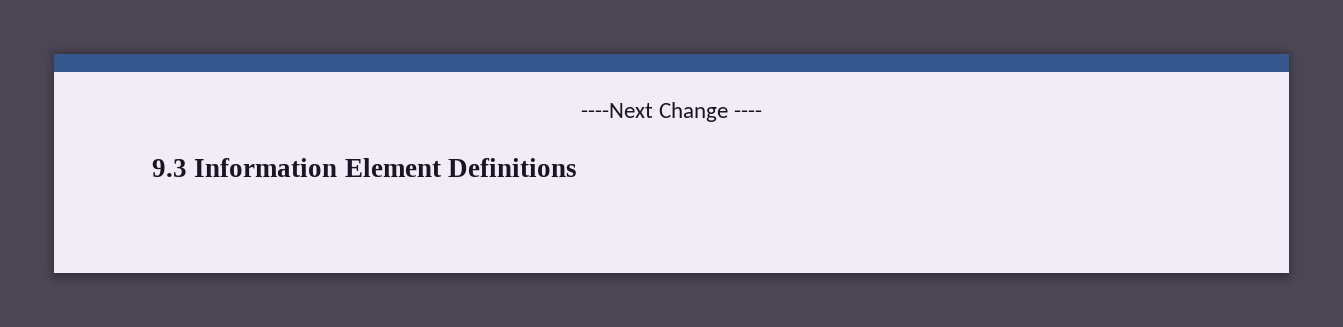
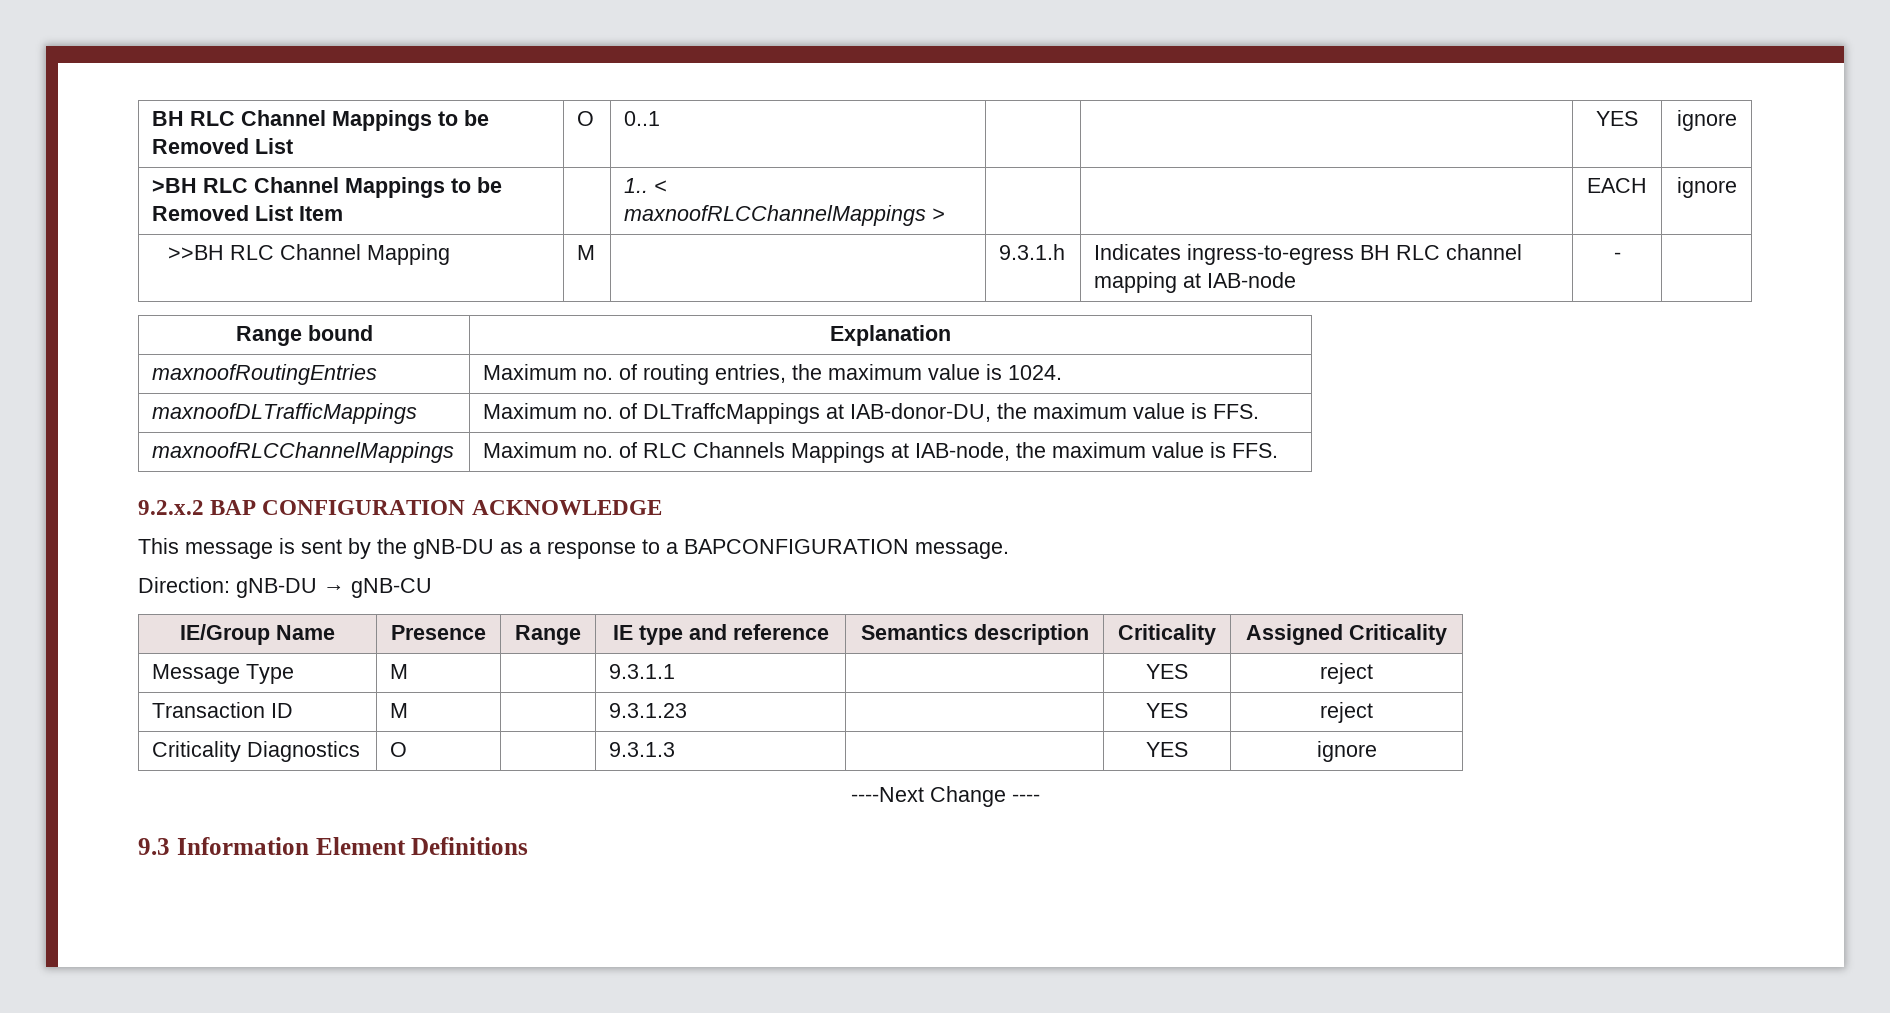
(580, 110) none -> [152,110,490,131] [152,138,294,154] [577,111,595,126] [624,111,661,126] [1596,111,1638,126] [1676,110,1737,131] [152,177,503,198] [152,205,344,221] [624,178,668,193] [624,205,946,226] [1587,178,1647,193] [1676,177,1737,198] [167,244,450,265] [577,245,596,260] [999,244,1066,260] [1094,244,1523,265] [1094,272,1297,293] [1613,252,1621,260] [235,325,373,346] [830,325,951,346] [152,364,378,385] [483,364,1063,385] [152,403,418,424] [483,403,1260,424] [152,442,455,463] [483,442,1279,463] [138,500,662,515] [138,538,1009,559] [138,577,432,598] [180,624,335,645] [391,625,486,640] [515,625,581,645] [612,624,829,645] [860,624,1089,645] [1118,624,1216,645] [1246,624,1447,645] [152,664,295,684] [390,664,409,679] [609,664,676,679] [1146,664,1188,679] [1320,663,1373,684] [152,702,294,718] [390,703,409,718] [609,703,688,718] [1146,703,1188,718] [1320,702,1373,723] [152,741,361,762] [390,742,408,757] [609,742,676,757] [1146,742,1188,757] [1316,741,1377,762] BH RLC Channel Mappings to be Removed List | O | 0..1 | | | YES | ignore // >BH RLC Channel Mappings to be Removed List Item | | 1.. < maxnoofRLCChannelMappings > | | | EACH | ignore // >>BH RLC Channel Mapping | M | | 9.3.1.h | Indicates ingress-to-egress BH RLC channel mapping at IAB-node | - | // Range bound | Explanation // maxnoofRoutingEntries | Maximum no. of routing entries, the maximum value is 1024. // maxnoofDLTrafficMappings | Maximum no. of DLTraffcMappings at IAB-donor-DU, the maximum value is FFS. // maxnoofRLCChannelMappings | Maximum no. of RLC Channels Mappings at IAB-node, the maximum value is FFS. // 9.2.x.2 BAP CONFIGURATION ACKNOWLEDGE // This message is sent by the gNB-DU as a response to a BAPCONFIGURATION message. // Direction: gNB-DU → gNB-CU // IE/Group Name | Presence | Range | IE type and reference | Semantics description | Criticality | Assigned Criticality // Message Type | M | | 9.3.1.1 | | YES | reject // Transaction ID | M | | 9.3.1.23 | | YES | reject // Criticality Diagnostics | O | | 9.3.1.3 | | YES | ignore //

